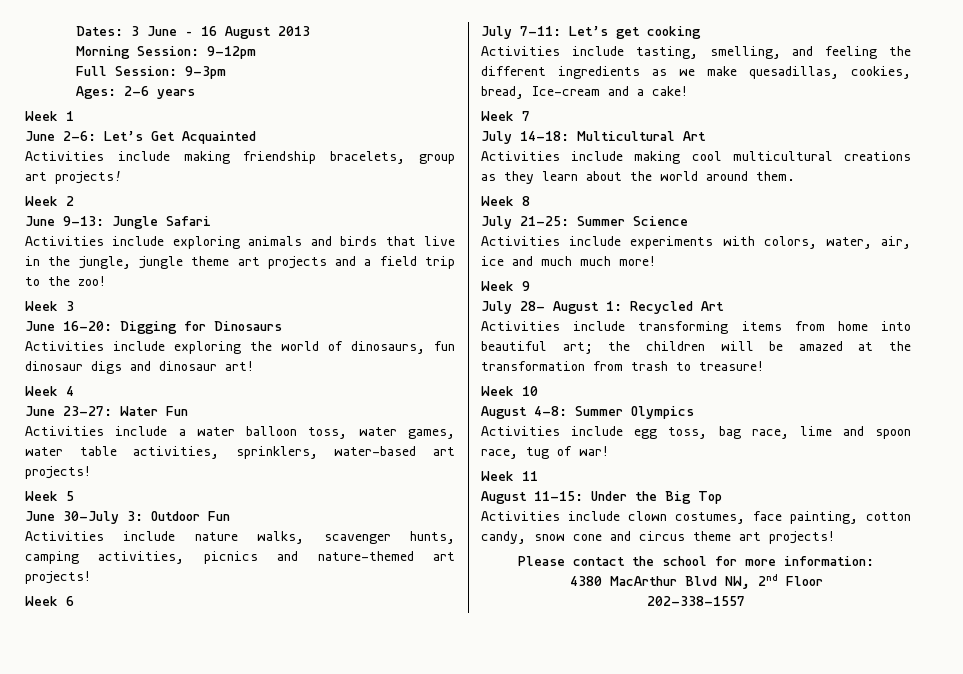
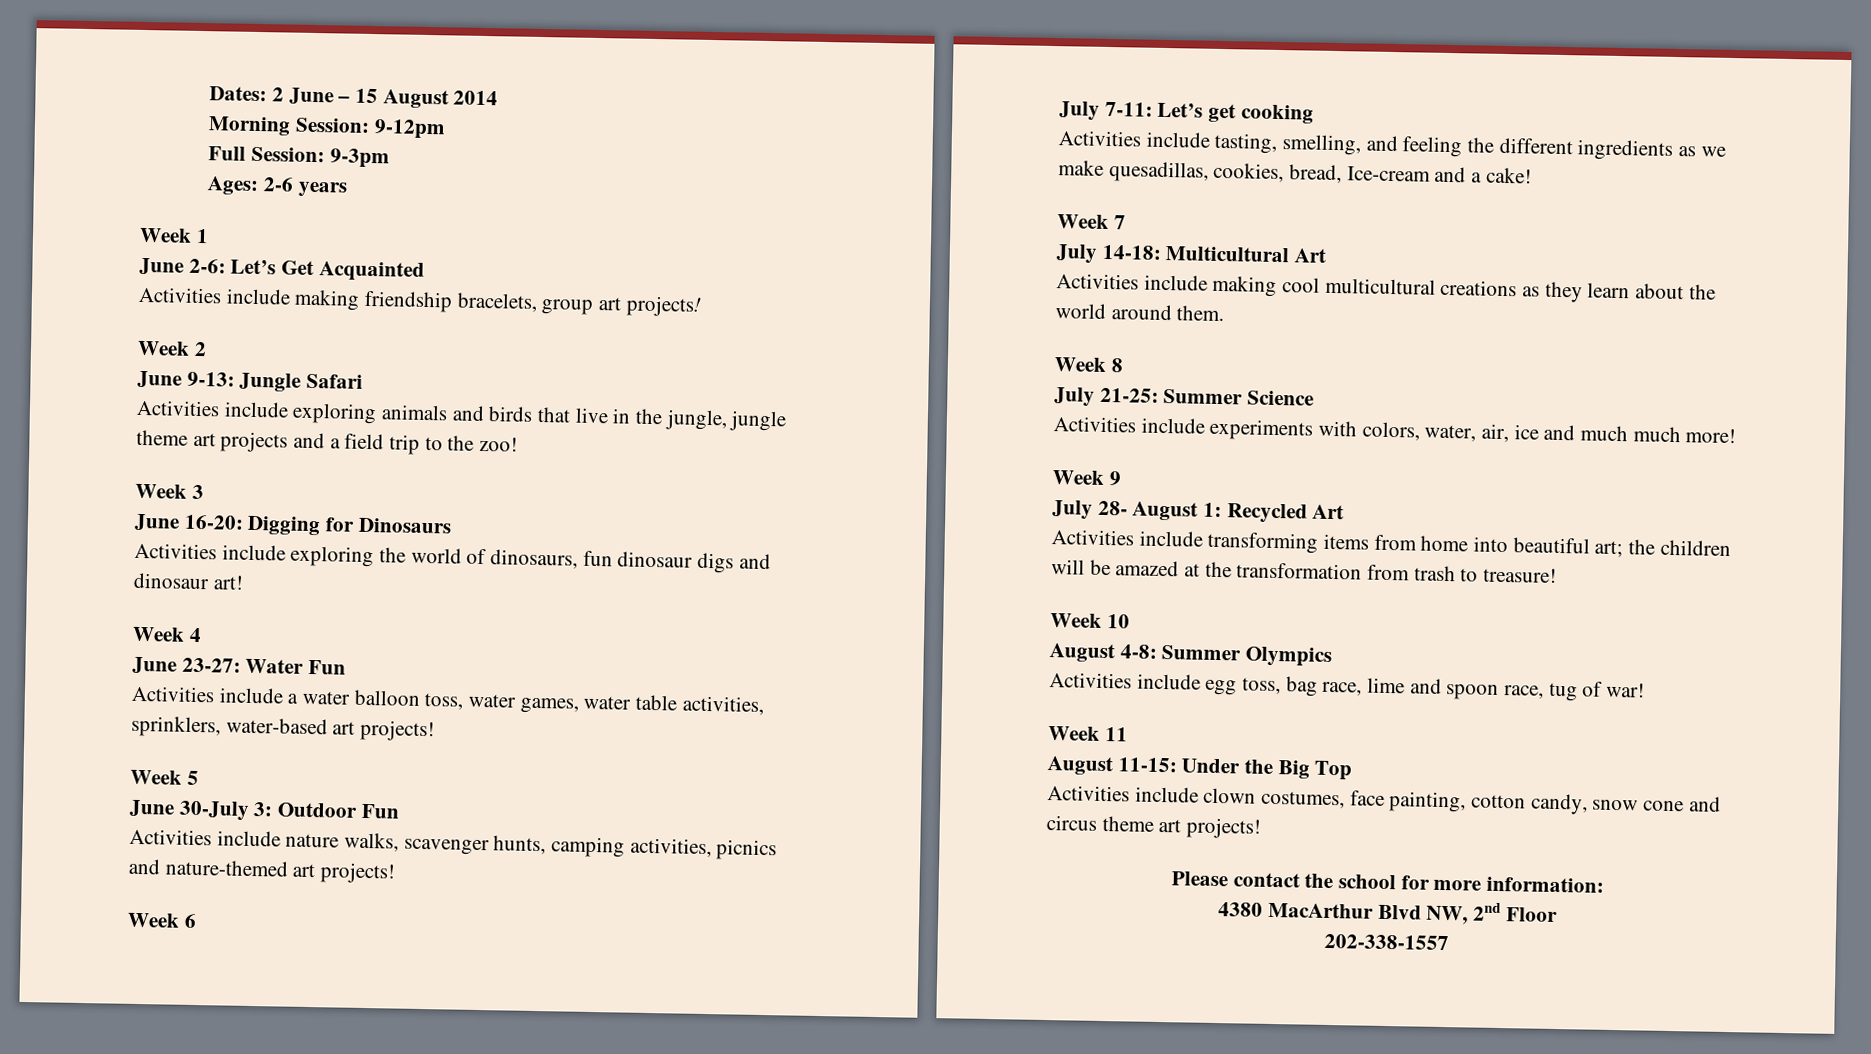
[131,26,140,36] 3 -> [272,87,285,102] 2
[201,26,311,39] 16 August 2013 -> [355,88,499,109] 15 August 2014

